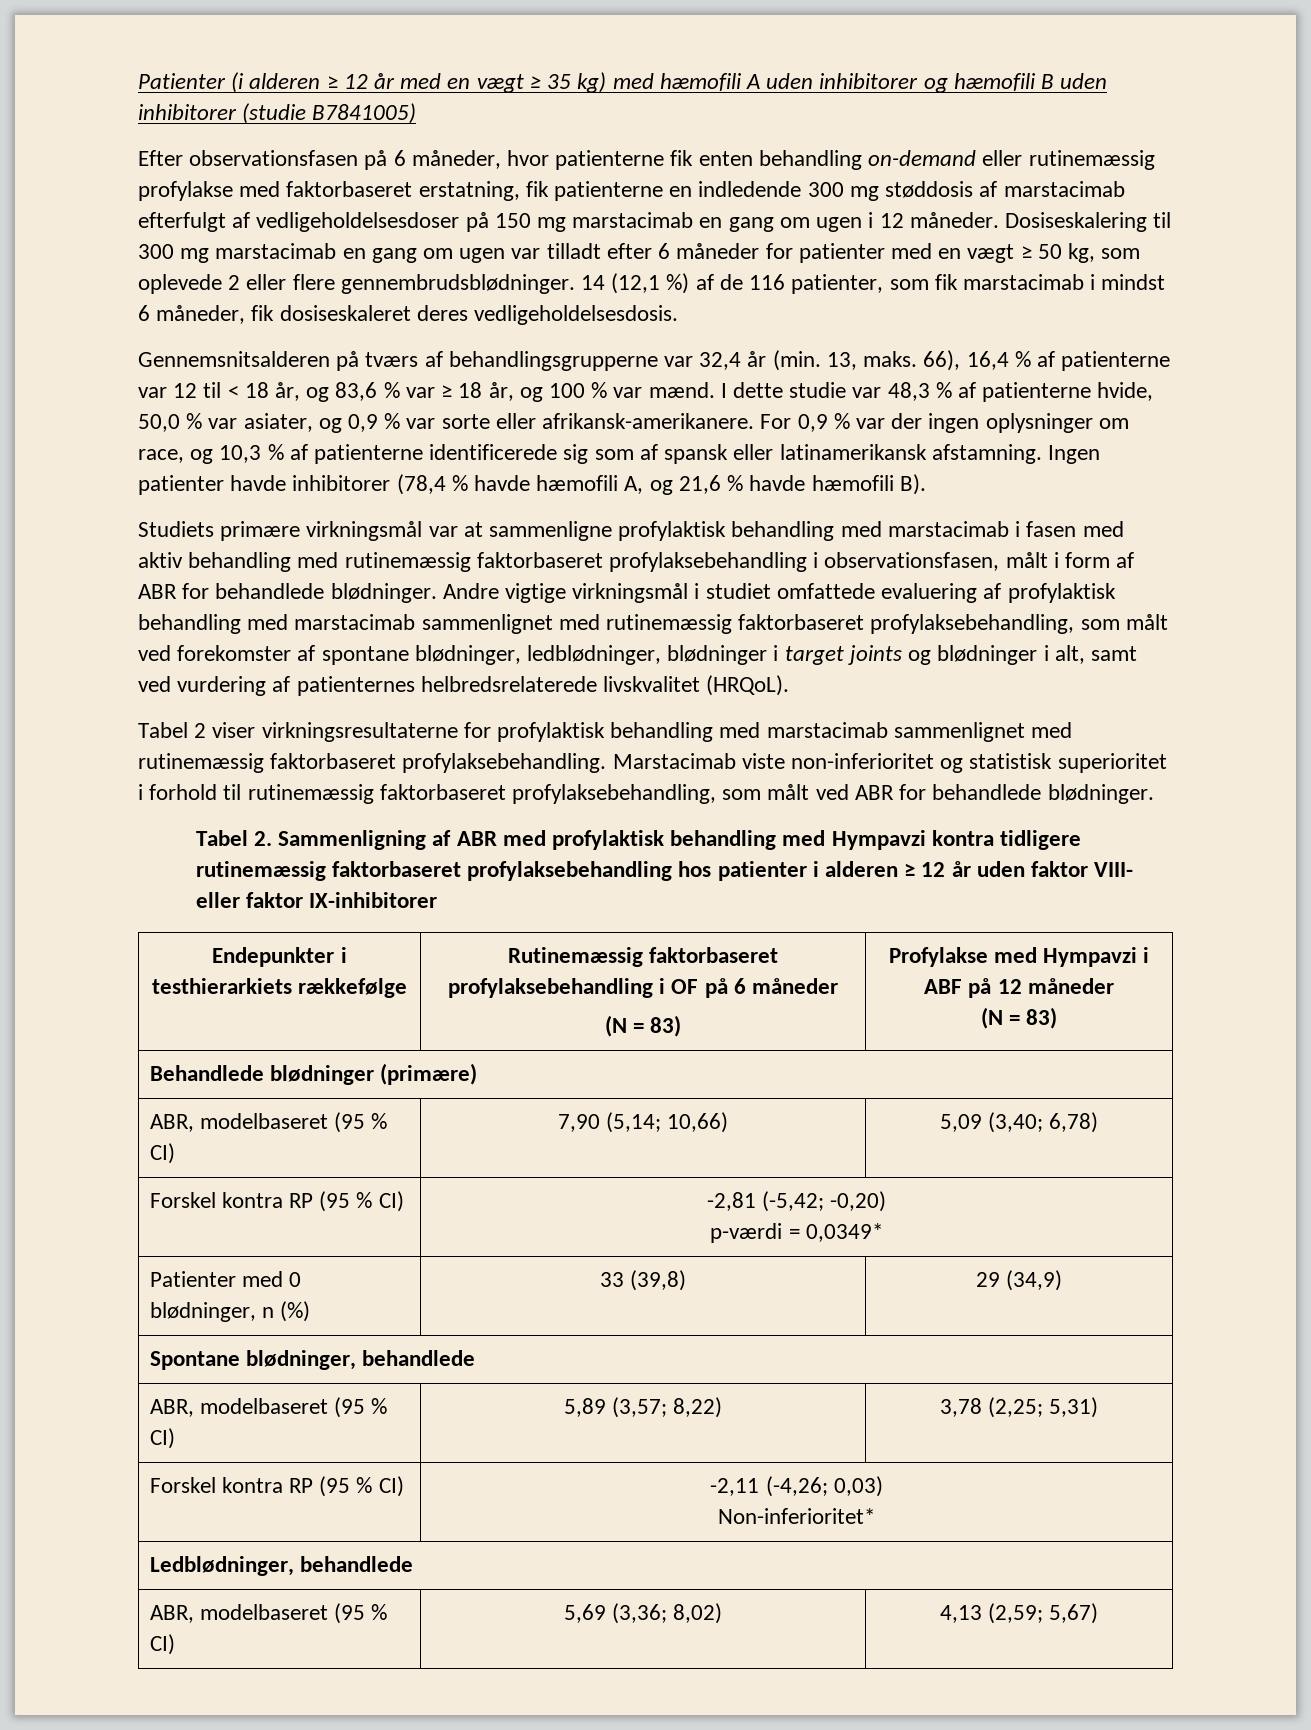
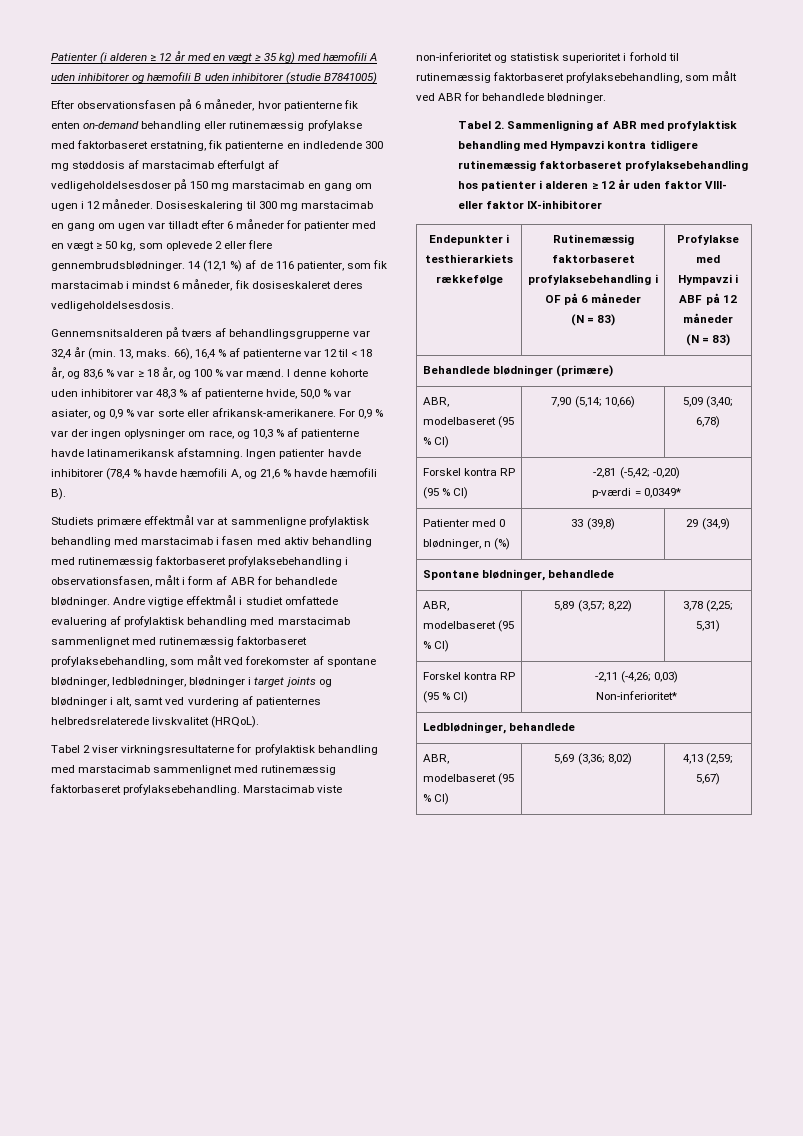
[758,150,977,170] behandling on-demand -> [83,121,202,131] on-demand behandling
[732,382,847,398] dette studie -> [293,369,368,377] [51,389,134,397] denne kohorte uden inhibitorer
[429,444,774,464] identificerede sig som af spansk eller -> [51,449,84,457] havde
[306,521,423,541] virkningsmål -> [144,515,195,525] effektmål
[572,583,689,603] virkningsmål -> [186,595,237,605] effektmål

